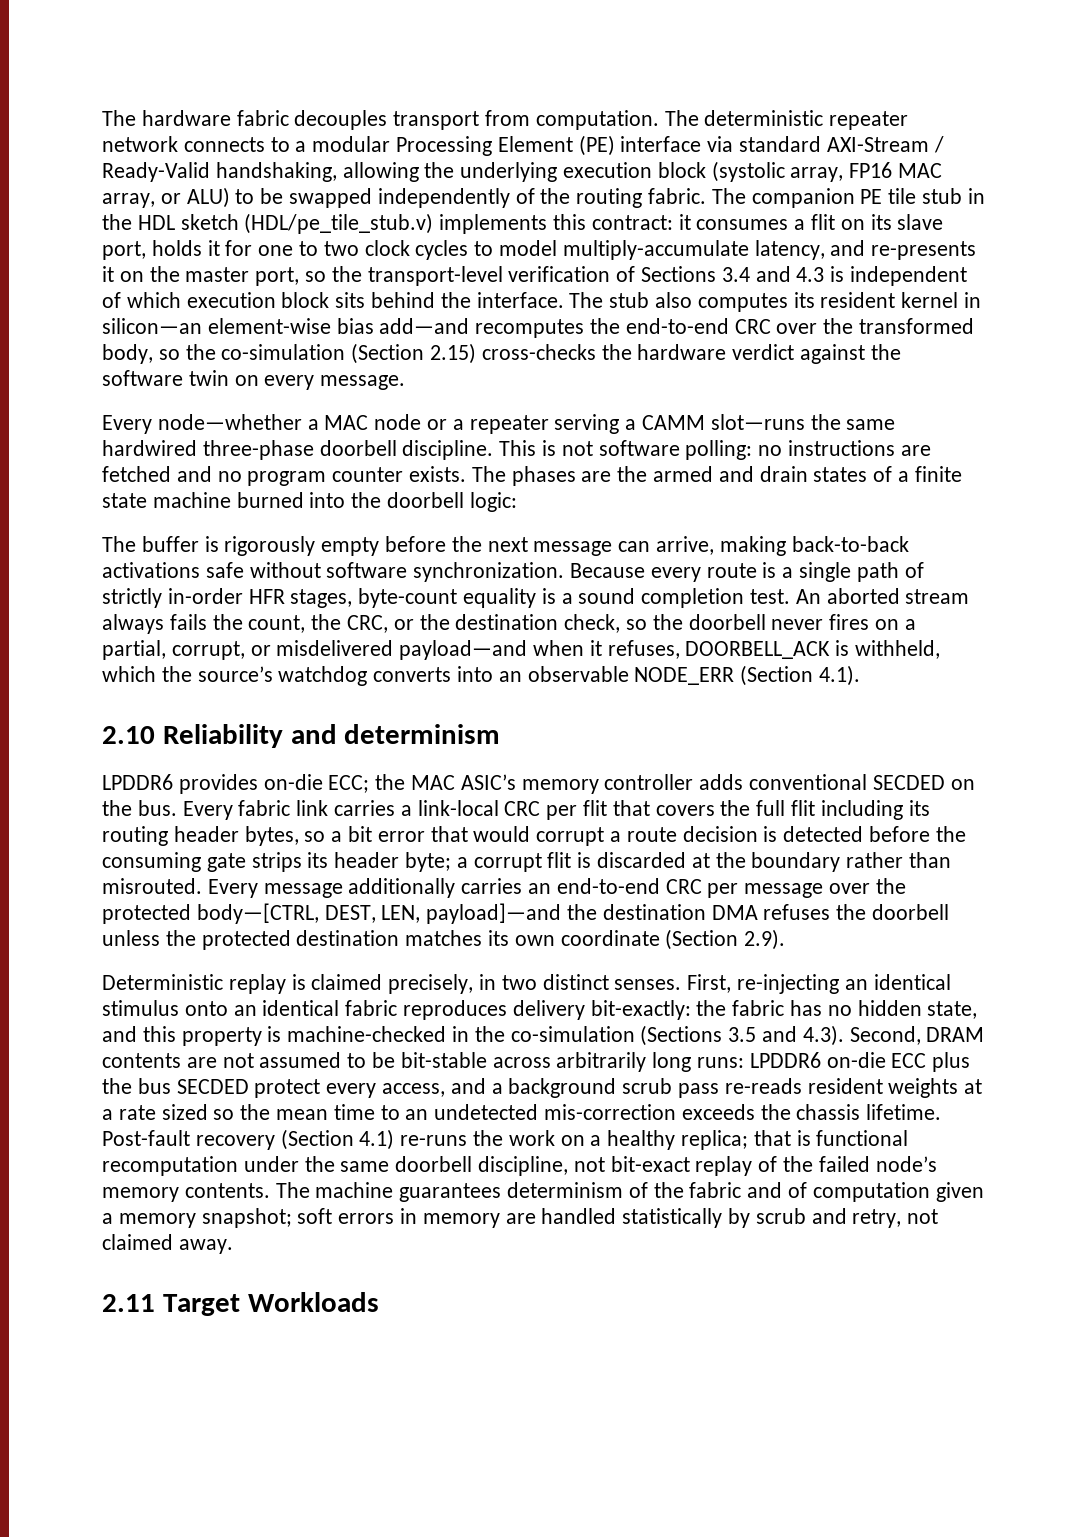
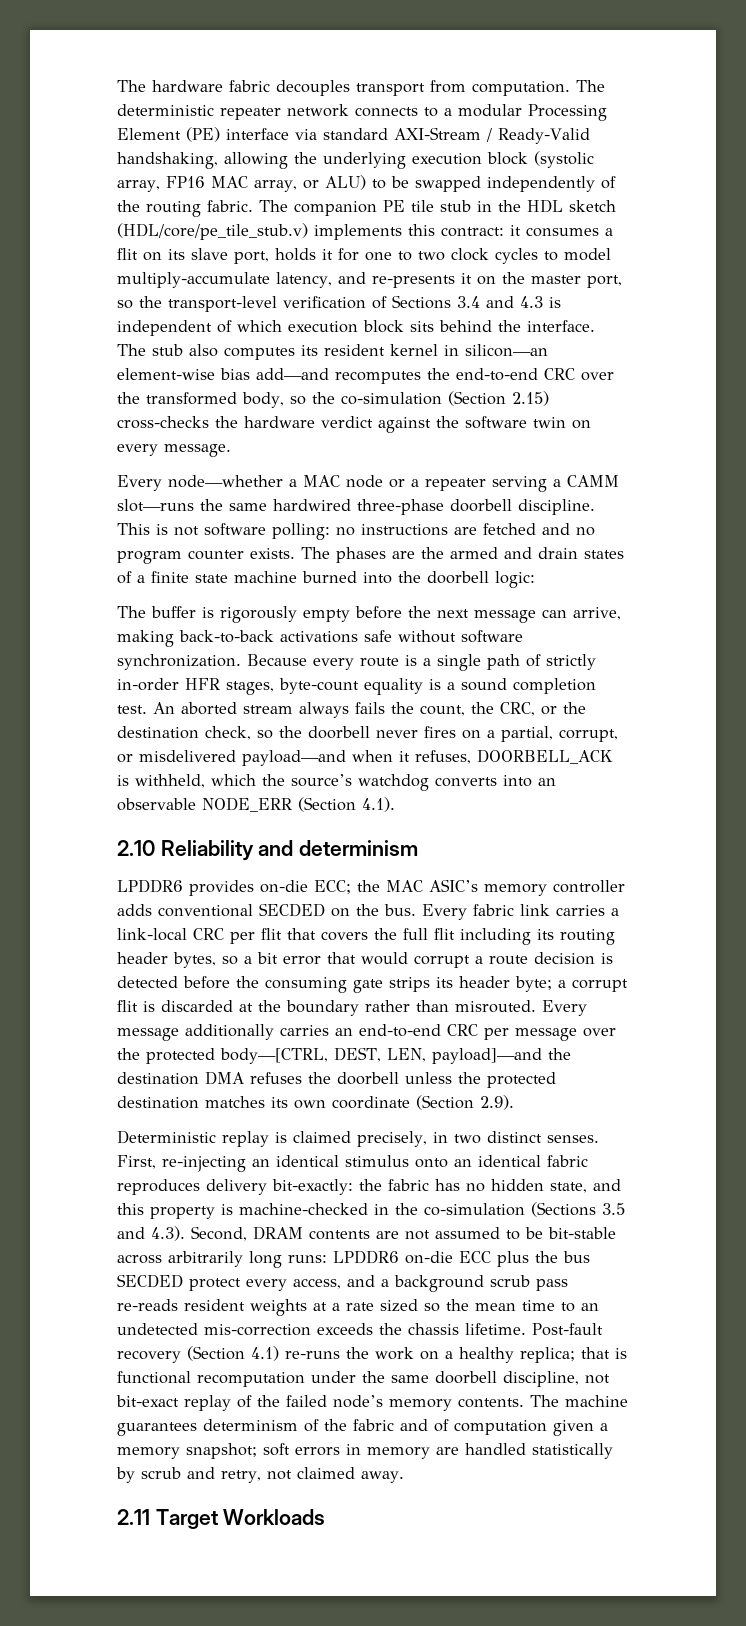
[244,213,434,234] (HDL/pe_tile_stub.v) -> [117,223,308,240] (HDL/core/pe_tile_stub.v)

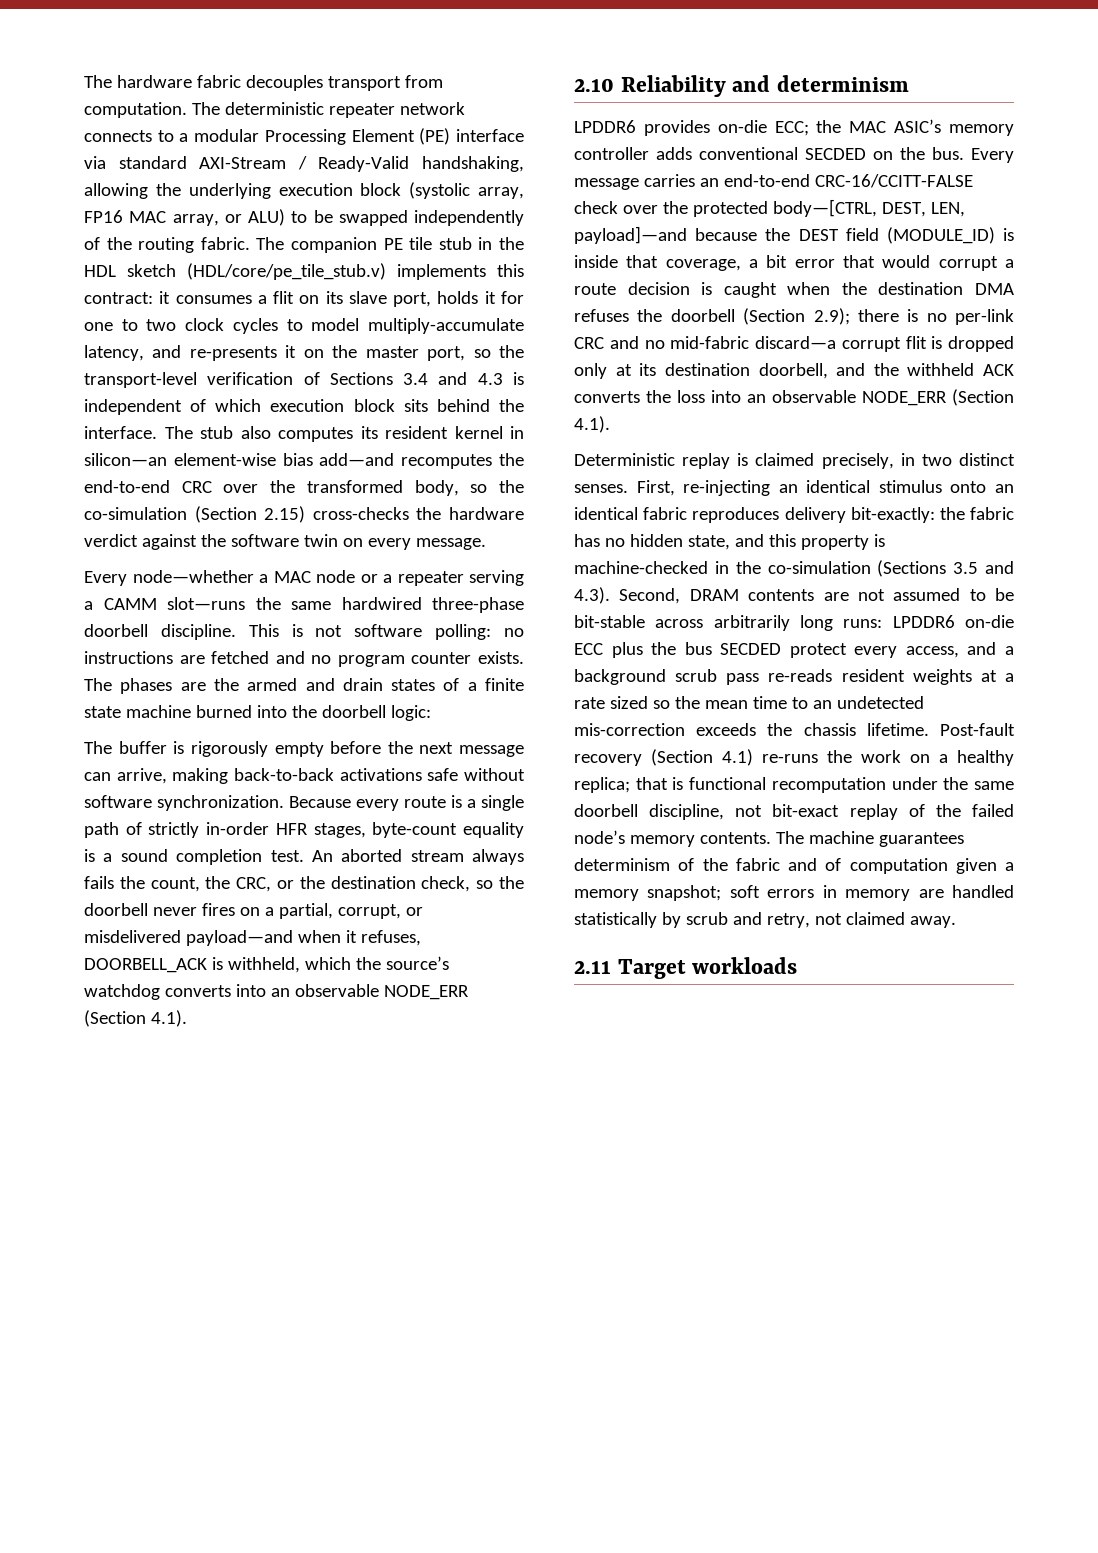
[473,904,619,916] [117,928,615,945] [117,952,238,968] fabric link carries a link-local CRC per flit that covers the full flit including its routing header bytes, so -> [574,174,973,190] [574,199,965,217] [574,226,1014,244] [574,255,741,271] message carries an end-to-end CRC-16/CCITT-FALSE check over the protected body—[CTRL, DEST, LEN, payload]—and because the DEST field (MODULE_ID) is inside that coverage,
[117,976,628,993] [117,1000,587,1016] [117,1024,616,1041] [117,1047,542,1064] detected before the consuming gate strips its header byte; a corrupt flit is discarded at the boundary rather than misrouted. Every message additionally carries an end-to-end CRC per message over the protected body—[CTRL, DEST, LEN, payload]—and -> [723,282,831,298] caught when
[405,1072,556,1088] [117,1095,514,1110] unless the protected destination matches its own coordinate (Section 2.9). -> [743,308,1014,325] [574,336,1014,352] [574,363,1014,379] [574,389,1014,406] [574,416,610,433] (Section 2.9); there is no per-link CRC and no mid-fabric discard—a corrupt flit is dropped only at its destination doorbell, and the withheld ACK converts the loss into an observable NODE_ERR (Section 4.1).
[223,1509,326,1525] Workloads -> [692,957,798,974] workloads

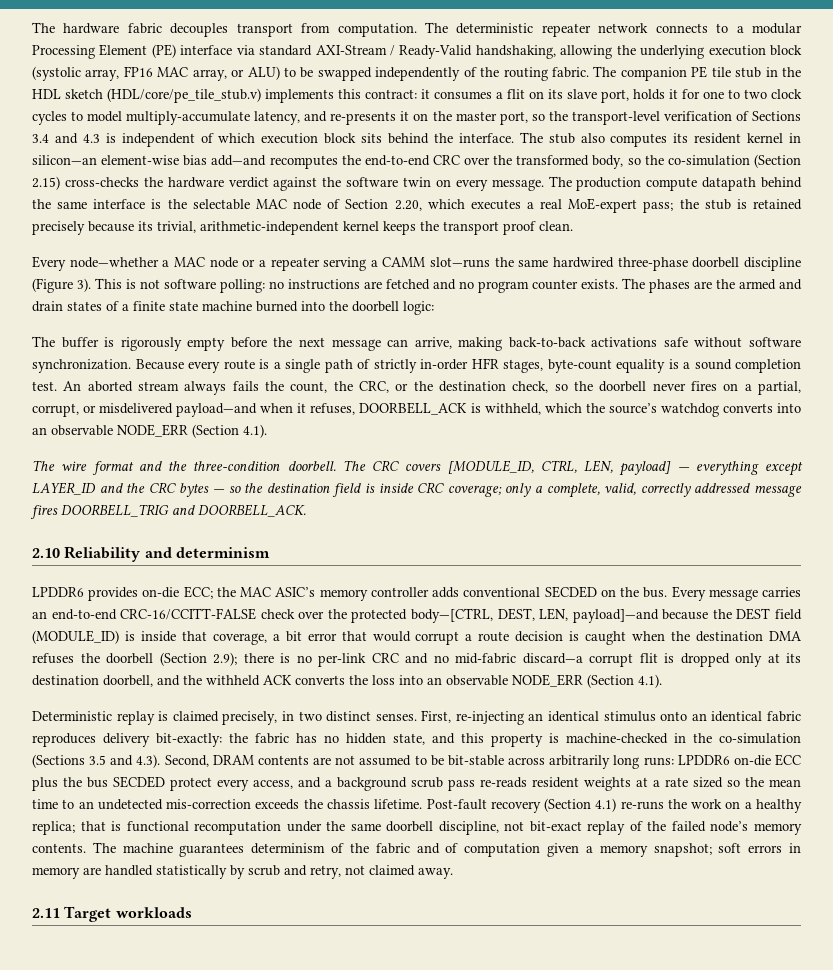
(486, 544) none -> [548,176,802,191] [32,198,802,213] [32,221,573,235] The production compute datapath behind the same interface is the selectable MAC node of Section 2.20, which executes a real MoE-expert pass; the stub is retained precisely because its trivial, arithmetic-independent kernel keeps the transport proof clean.
[160,624,236,640] discipline. -> [743,257,801,271] [32,278,91,293] discipline (Figure 3).
(187, 1018) none -> [32,460,803,476] [32,482,803,498] [30,504,306,519] // The wire format and the three-condition doorbell. The CRC covers [MODULE_ID, CTRL, LEN, payload] — everything except LAYER_ID and the CRC bytes — so the destination field is inside CRC coverage; only a complete, valid, correctly addressed message fires DOORBELL_TRIG and DOORBELL_ACK.

